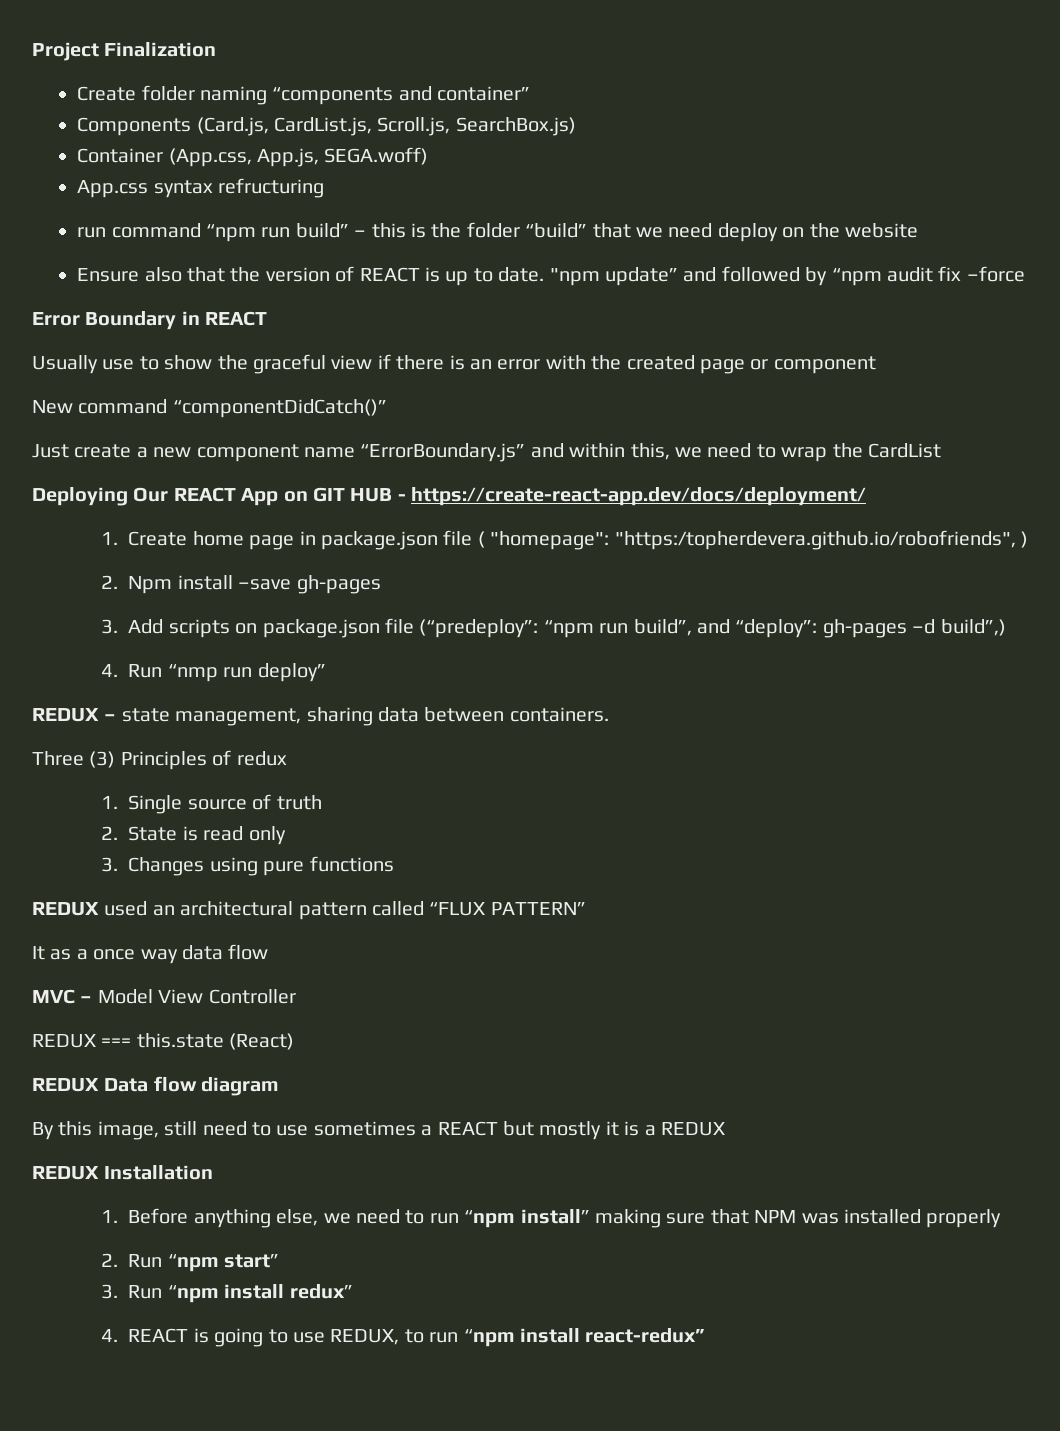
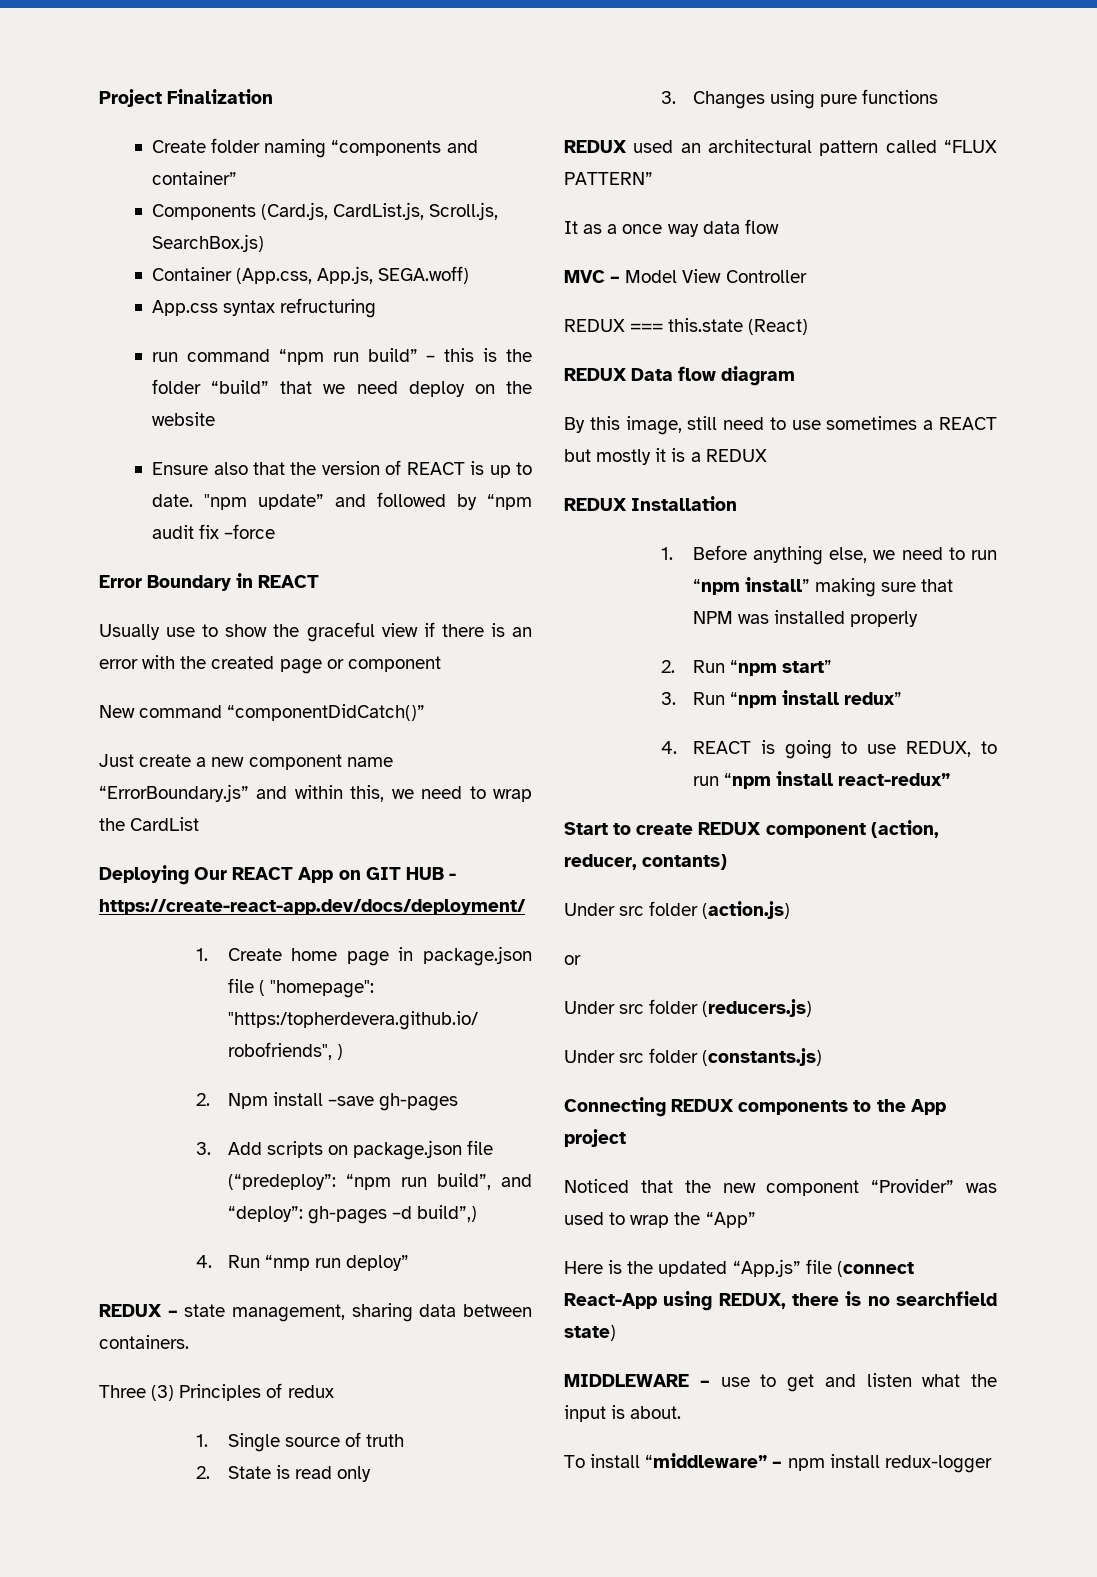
(706, 1335) none -> [564,820,939,838] [564,854,728,870] [564,901,791,919] [564,955,581,965] [564,999,813,1017] [564,1048,823,1066] [564,1097,946,1117] [564,1129,626,1147] [564,1179,997,1196] [564,1212,756,1228] [564,1259,914,1277] [564,1291,997,1311] [564,1325,616,1341] [564,1373,997,1392] [564,1405,682,1422] [564,1453,992,1473] // Start to create REDUX component (action, reducer, contants) // Under src folder (action.js) // or // Under src folder (reducers.js) // Under src folder (constants.js) // Connecting REDUX components to the App project // Noticed that the new component “Provider” was used to wrap the “App” // Here is the updated “App.js” file (connect React-App using REDUX, there is no searchfield state) // MIDDLEWARE – use to get and listen what the input is about. // To install “middleware” – npm install redux-logger

